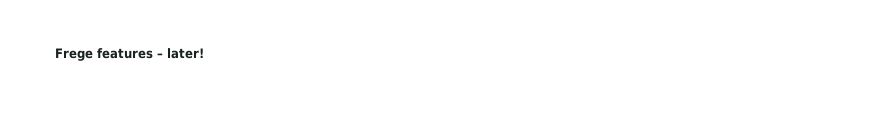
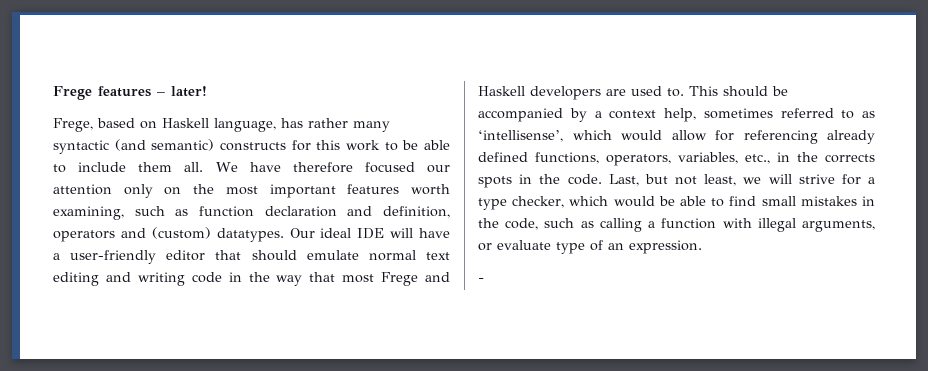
(204, 53) none -> [53,118,390,132] [53,139,451,154] [53,162,450,173] [53,184,451,198] [53,206,450,220] [53,227,450,242] [53,250,450,264] [53,272,450,286] [478,86,788,100] [478,108,875,122] [478,130,875,144] [478,152,875,166] [478,174,875,188] [478,196,875,210] [478,218,875,232] [478,240,702,254] [478,278,484,282] // Frege, based on Haskell language, has rather many syntactic (and semantic) constructs for this work to be able to include them all. We have therefore focused our attention only on the most important features worth examining, such as function declaration and definition, operators and (custom) datatypes. Our ideal IDE will have a user-friendly editor that should emulate normal text editing and writing code in the way that most Frege and Haskell developers are used to. This should be accompanied by a context help, sometimes referred to as ‘intellisense’, which would allow for referencing already defined functions, operators, variables, etc., in the corrects spots in the code. Last, but not least, we will strive for a type checker, which would be able to find small mistakes in the code, such as calling a function with illegal arguments, or evaluate type of an expression. // -

